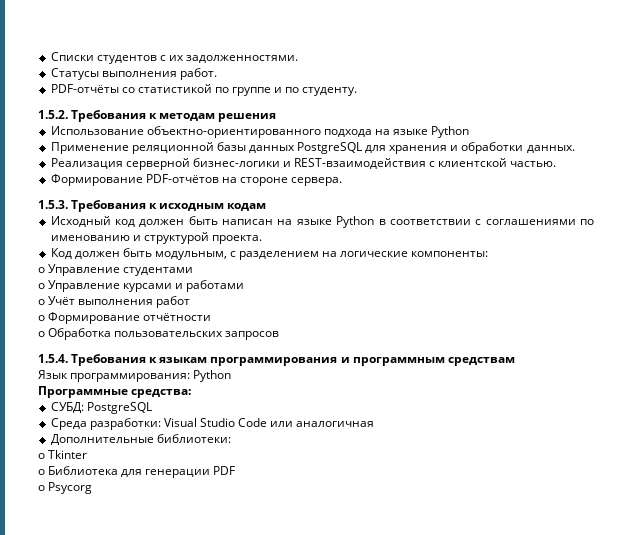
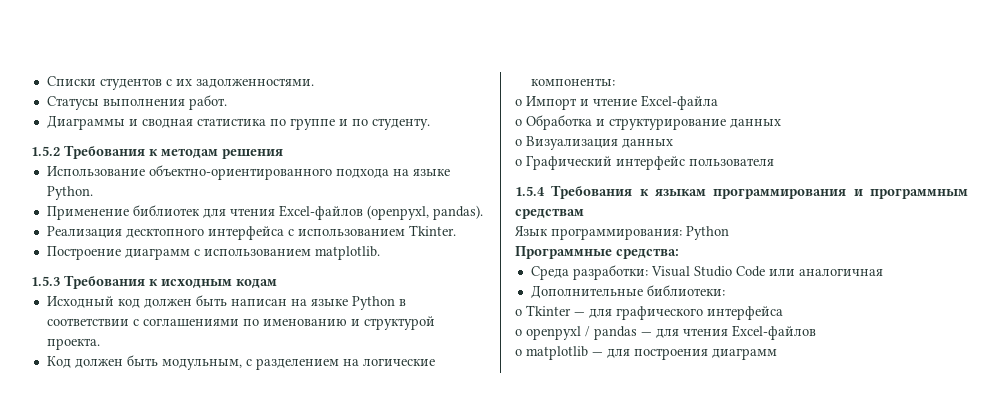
[50,84,212,93] PDF-отчёты со статистикой -> [46,115,266,130] Диаграммы и сводная статистика
[38,110,68,119] 1.5.2. -> [31,146,60,156] 1.5.2
[431,126,470,138] Python -> [46,186,93,200] Python.
[131,142,575,154] [50,158,557,170] [50,174,343,186] [38,200,68,209] реляционной базы данных PostgreSQL для хранения и обработки данных. // Реализация серверной бизнес-логики и REST-взаимодействия с клиентской частью. // Формирование PDF-отчётов на стороне сервера. // 1.5.3. -> [132,205,483,220] [46,225,456,240] [46,246,380,260] [31,276,60,286] библиотек для чтения Excel-файлов (openpyxl, pandas). // Реализация десктопного интерфейса с использованием Tkinter. // Построение диаграмм с использованием matplotlib. // 1.5.3
[48,264,194,276] [38,280,245,292] [38,296,191,308] [38,312,212,324] [38,328,280,340] [38,354,68,363] Управление студентами // o Управление курсами и работами // o Учёт выполнения работ // o Формирование отчётности // o Обработка пользовательских запросов // 1.5.4. -> [526,95,718,110] [515,115,781,130] [515,136,673,150] [515,156,774,170] [515,186,545,196] Импорт и чтение Excel-файла // o Обработка и структурирование данных // o Визуализация данных // o Графический интерфейс пользователя // 1.5.4
[50,402,152,414] // СУБД: PostgreSQL -> (679, 253) none
[38,466,236,478] [38,482,93,494] // o Библиотека для генерации PDF // o Psycorg -> [574,306,783,320] [515,325,816,340] [515,346,777,360] — для графического интерфейса // o openpyxl / pandas — для чтения Excel-файлов // o matplotlib — для построения диаграмм

